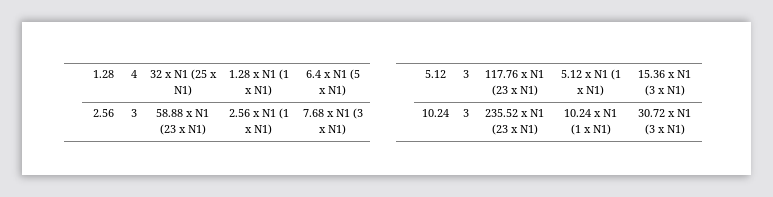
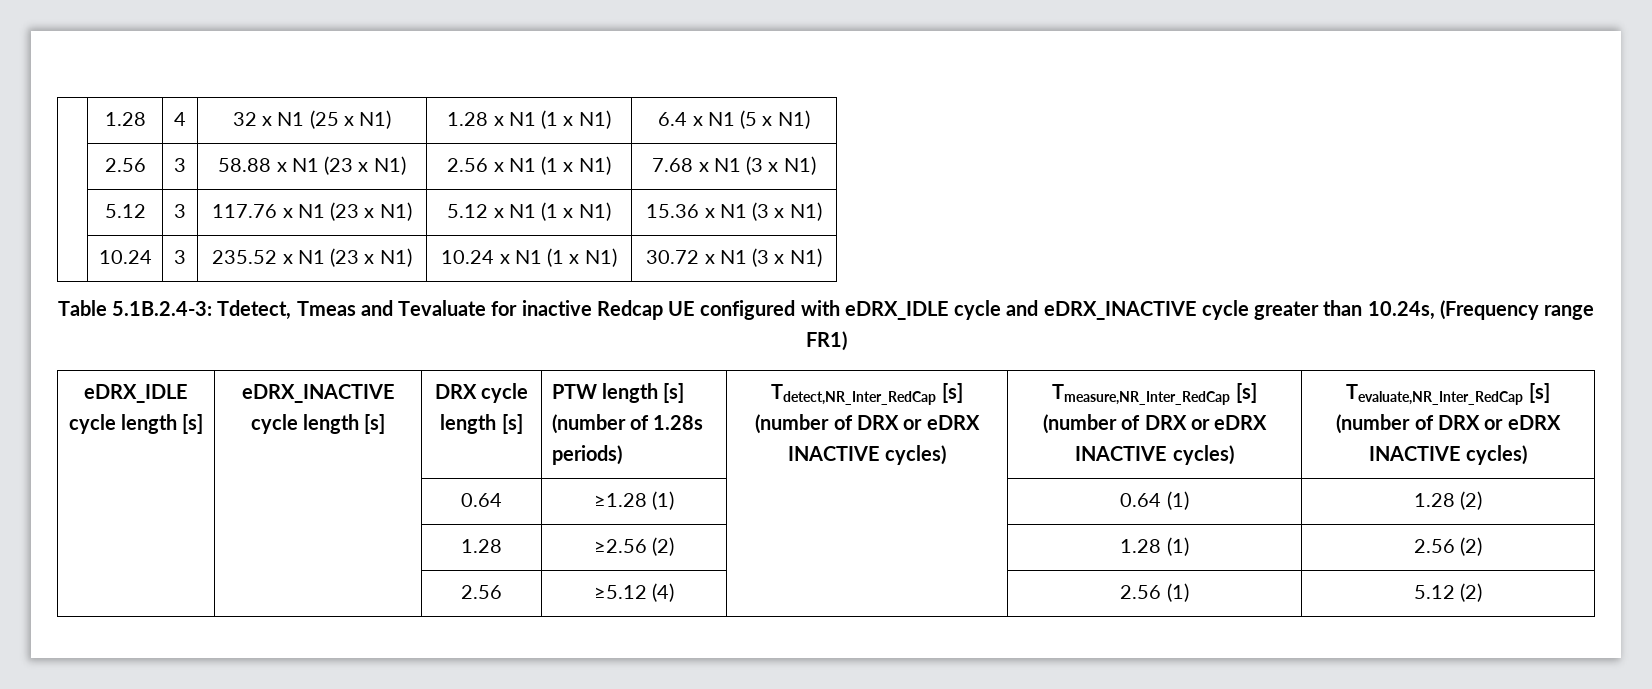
(685, 129) none -> [57,300,1595,320] [805,331,847,351] [84,384,188,403] [68,414,204,434] [241,384,395,403] [250,414,386,434] [434,383,529,403] [440,414,523,434] [551,383,685,403] [551,414,704,434] [551,445,622,465] [771,383,963,405] [755,414,980,434] [787,445,947,465] [1052,383,1257,405] [1042,414,1268,434] [1075,445,1234,465] [1346,383,1550,405] [1336,414,1561,434] [1368,445,1528,465] [461,493,502,507] [593,491,675,510] [1120,491,1189,510] [1413,491,1483,510] [461,539,502,553] [593,537,675,556] [1120,537,1189,556] [1413,537,1483,556] [461,585,502,599] [593,583,675,602] [1120,583,1189,602] [1413,583,1483,602] // Table 5.1B.2.4-3: Tdetect, Tmeas and Tevaluate for inactive Redcap UE configured with eDRX_IDLE cycle and eDRX_INACTIVE cycle greater than 10.24s, (Frequency range FR1) // eDRX_IDLE cycle length [s] | eDRX_INACTIVE cycle length [s] | DRX cycle length [s] | PTW length [s] (number of 1.28s periods) | Tdetect,NR_Inter_RedCap [s] (number of DRX or eDRX INACTIVE cycles) | Tmeasure,NR_Inter_RedCap [s] (number of DRX or eDRX INACTIVE cycles) | Tevaluate,NR_Inter_RedCap [s] (number of DRX or eDRX INACTIVE cycles) // | | 0.64 | ≥1.28 (1) | | 0.64 (1) | 1.28 (2) // | | 1.28 | ≥2.56 (2) | | 1.28 (1) | 2.56 (2) // | | 2.56 | ≥5.12 (4) | | 2.56 (1) | 5.12 (2)

